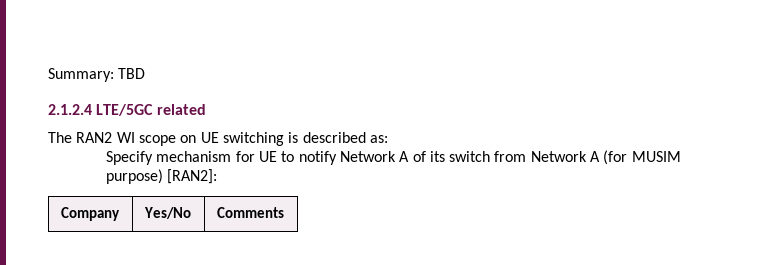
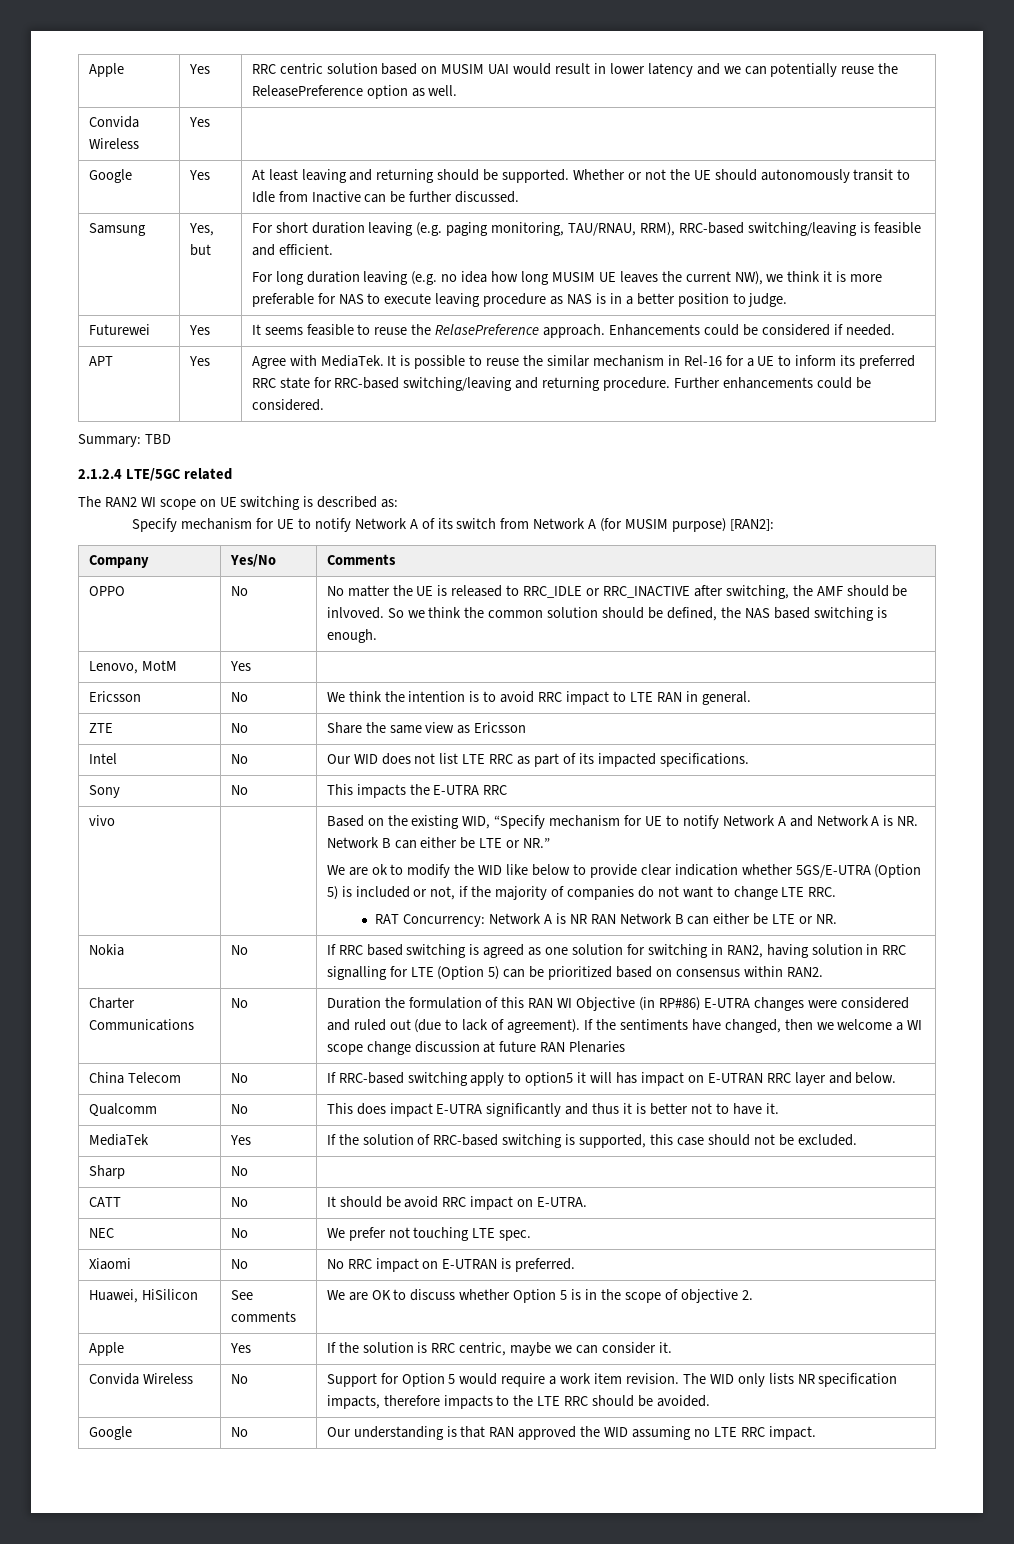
(48, 75) none -> [88,63,124,77] [188,64,210,74] [251,63,899,77] [251,85,458,99] [88,116,139,128] [88,138,139,149] [188,117,210,127] [88,169,132,183] [188,170,210,180] [251,169,911,183] [251,191,520,203] [88,223,146,236] [188,223,214,236] [189,244,211,256] [251,222,921,236] [251,244,333,256] [251,271,883,285] [251,293,788,307] [88,324,150,335] [188,325,210,335] [251,324,895,338] [88,356,113,366] [188,356,210,366] [251,355,916,369] [251,377,871,391] [251,399,324,411] Apple | Yes | RRC centric solution based on MUSIM UAI would result in lower latency and we can potentially reuse the ReleasePreference option as well. // Convida Wireless | Yes | // Google | Yes | At least leaving and returning should be supported. Whether or not the UE should autonomously transit to Idle from Inactive can be further discussed. // Samsung | Yes, but | For short duration leaving (e.g. paging monitoring, TAU/RNAU, RRM), RRC-based switching/leaving is feasible and efficient. // For long duration leaving (e.g. no idea how long MUSIM UE leaves the current NW), we think it is more preferable for NAS to execute leaving procedure as NAS is in a better position to judge. // Futurewei | Yes | It seems feasible to reuse the RelasePreference approach. Enhancements could be considered if needed. // APT | Yes | Agree with MediaTek. It is possible to reuse the similar mechanism in Rel-16 for a UE to inform its preferred RRC state for RRC-based switching/leaving and returning procedure. Further enhancements could be considered. //
(284, 212) none -> [88,586,125,596] [230,586,248,596] [326,585,908,599] [326,607,887,621] [326,629,377,643] [88,660,177,674] [229,661,251,671] [88,691,141,702] [230,692,248,702] [326,691,751,705] [88,723,113,733] [230,723,248,733] [326,722,527,734] [88,753,117,764] [230,754,248,764] [326,753,749,767] [88,785,120,798] [230,785,248,795] [326,784,508,798] [88,815,115,826] [326,815,919,829] [326,837,551,849] [326,864,922,878] [326,886,837,900] [375,913,838,927] [88,944,124,956] [230,945,248,955] [326,944,907,958] [326,966,823,980] [88,997,135,1009] [88,1019,194,1031] [230,998,248,1008] [326,997,909,1011] [326,1019,923,1033] [326,1041,626,1055] [88,1072,181,1084] [230,1073,248,1083] [326,1072,897,1086] [88,1103,157,1117] [230,1104,248,1114] [326,1103,779,1117] [88,1134,149,1146] [229,1135,251,1145] [326,1134,857,1148] [88,1165,125,1179] [230,1166,248,1176] [88,1197,121,1207] [230,1197,248,1207] [326,1196,588,1210] [88,1228,114,1238] [230,1228,248,1238] [326,1227,532,1241] [88,1258,131,1270] [230,1259,248,1269] [326,1258,576,1272] [88,1289,198,1303] [230,1290,253,1300] [230,1311,296,1322] [326,1289,753,1303] [88,1342,124,1356] [229,1343,251,1353] [326,1342,672,1356] [88,1373,193,1385] [230,1374,248,1384] [326,1373,898,1387] [326,1395,710,1409] [88,1426,132,1440] [230,1427,248,1437] [326,1426,816,1440] // OPPO | No | No matter the UE is released to RRC_IDLE or RRC_INACTIVE after switching, the AMF should be inlvoved. So we think the common solution should be defined, the NAS based switching is enough. // Lenovo, MotM | Yes | // Ericsson | No | We think the intention is to avoid RRC impact to LTE RAN in general. // ZTE | No | Share the same view as Ericsson // Intel | No | Our WID does not list LTE RRC as part of its impacted specifications. // Sony | No | This impacts the E-UTRA RRC // vivo | | Based on the existing WID, “Specify mechanism for UE to notify Network A and Network A is NR. Network B can either be LTE or NR.” // We are ok to modify the WID like below to provide clear indication whether 5GS/E-UTRA (Option 5) is included or not, if the majority of companies do not want to change LTE RRC. // RAT Concurrency: Network A is NR RAN Network B can either be LTE or NR. // Nokia | No | If RRC based switching is agreed as one solution for switching in RAN2, having solution in RRC signalling for LTE (Option 5) can be prioritized based on consensus within RAN2. // Charter Communications | No | Duration the formulation of this RAN WI Objective (in RP#86) E-UTRA changes were considered and ruled out (due to lack of agreement). If the sentiments have changed, then we welcome a WI scope change discussion at future RAN Plenaries // China Telecom | No | If RRC-based switching apply to option5 it will has impact on E-UTRAN RRC layer and below. // Qualcomm | No | This does impact E-UTRA significantly and thus it is better not to have it. // MediaTek | Yes | If the solution of RRC-based switching is supported, this case should not be excluded. // Sharp | No | // CATT | No | It should be avoid RRC impact on E-UTRA. // NEC | No | We prefer not touching LTE spec. // Xiaomi | No | No RRC impact on E-UTRAN is preferred. // Huawei, HiSilicon | See comments | We are OK to discuss whether Option 5 is in the scope of objective 2. // Apple | Yes | If the solution is RRC centric, maybe we can consider it. // Convida Wireless | No | Support for Option 5 would require a work item revision. The WID only lists NR specification impacts, therefore impacts to the LTE RRC should be avoided. // Google | No | Our understanding is that RAN approved the WID assuming no LTE RRC impact.

